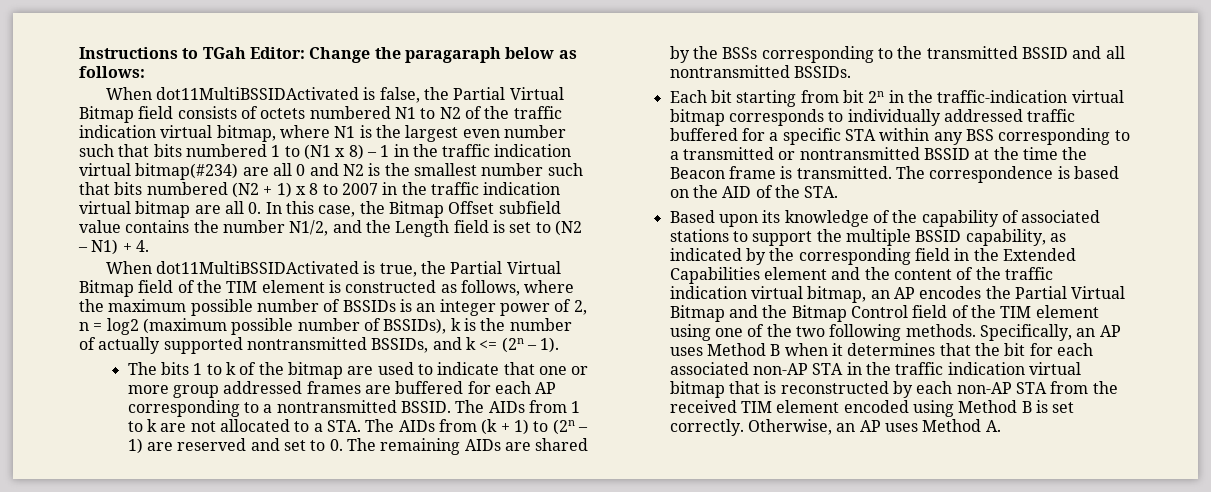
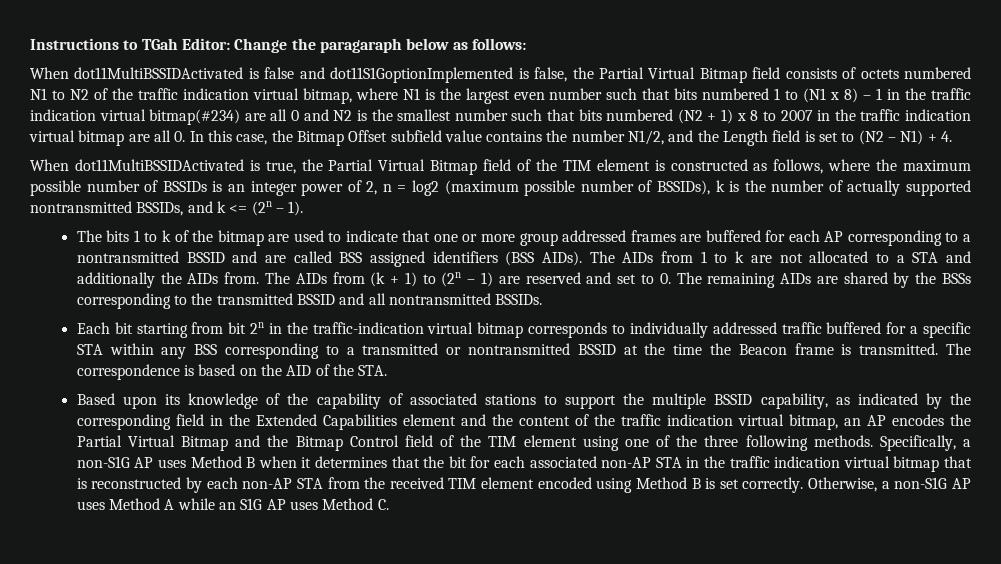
(376, 93) none -> [264,67,529,83] false and dot11S1GoptionImplemented is
[401,401,452,413] BSSID. -> [186,251,583,267] BSSID and are called BSS assigned identifiers (BSS AIDs).
[327,420,362,432] STA. -> [912,251,971,263] [76,272,260,288] STA and additionally the AIDs from.
[796,326,826,337] two -> [704,435,739,447] three
[1076,328,1096,337] an -> [962,439,971,447] [76,456,130,468] a non-S1G
[836,419,1001,432] an AP uses Method A. -> [881,477,972,489] [76,498,389,510] a non-S1G AP uses Method A while an S1G AP uses Method C.

